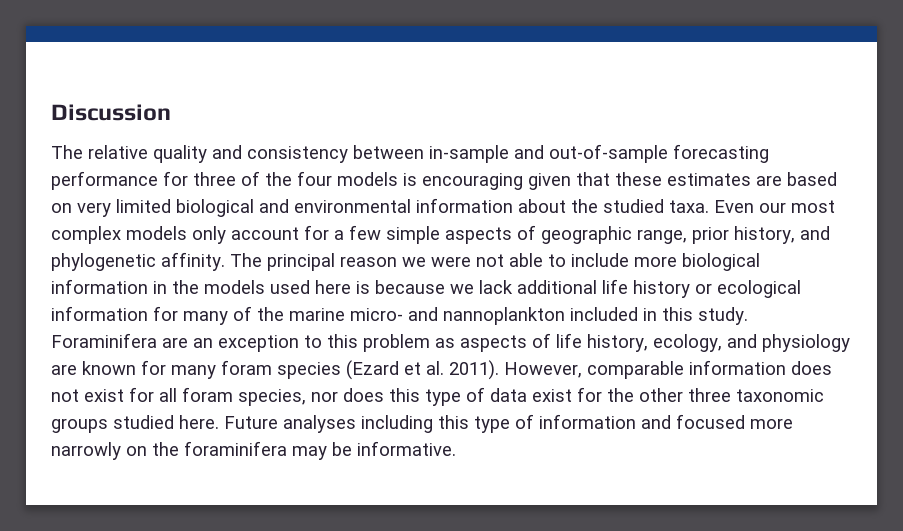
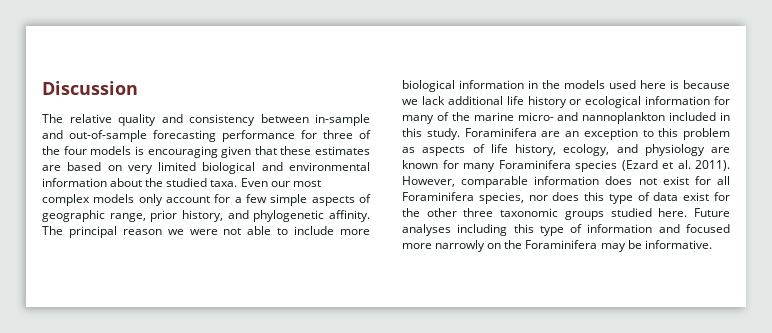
[221,360,272,375] foram -> [498,160,571,169] Foraminifera
[182,387,233,402] foram -> [402,192,474,201] Foraminifera
[184,441,287,456] foraminifera -> [525,240,598,249] Foraminifera

